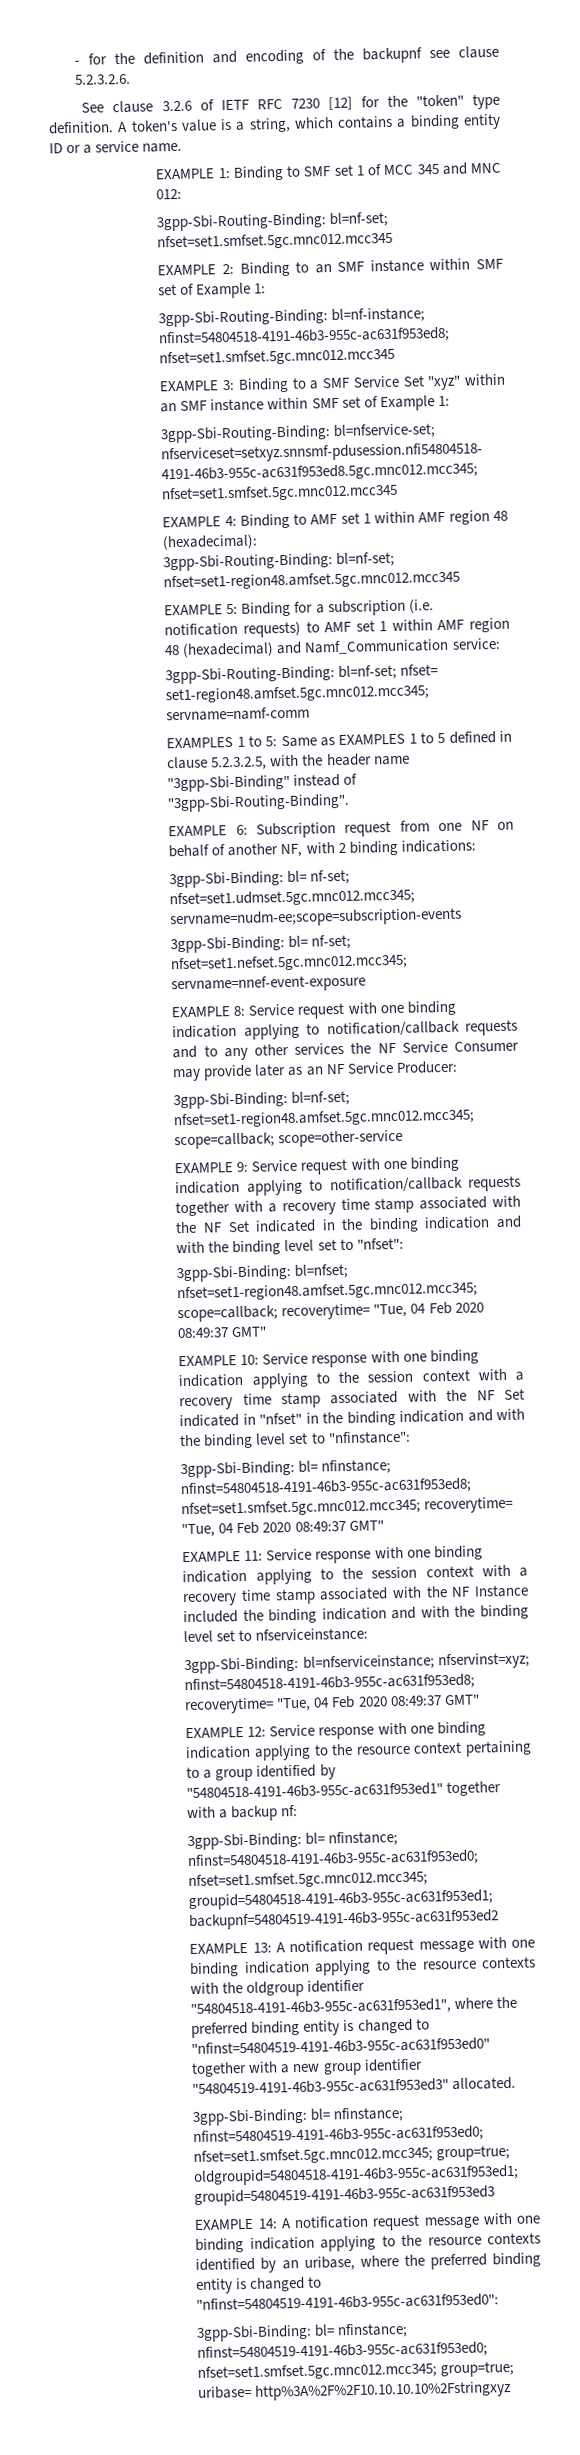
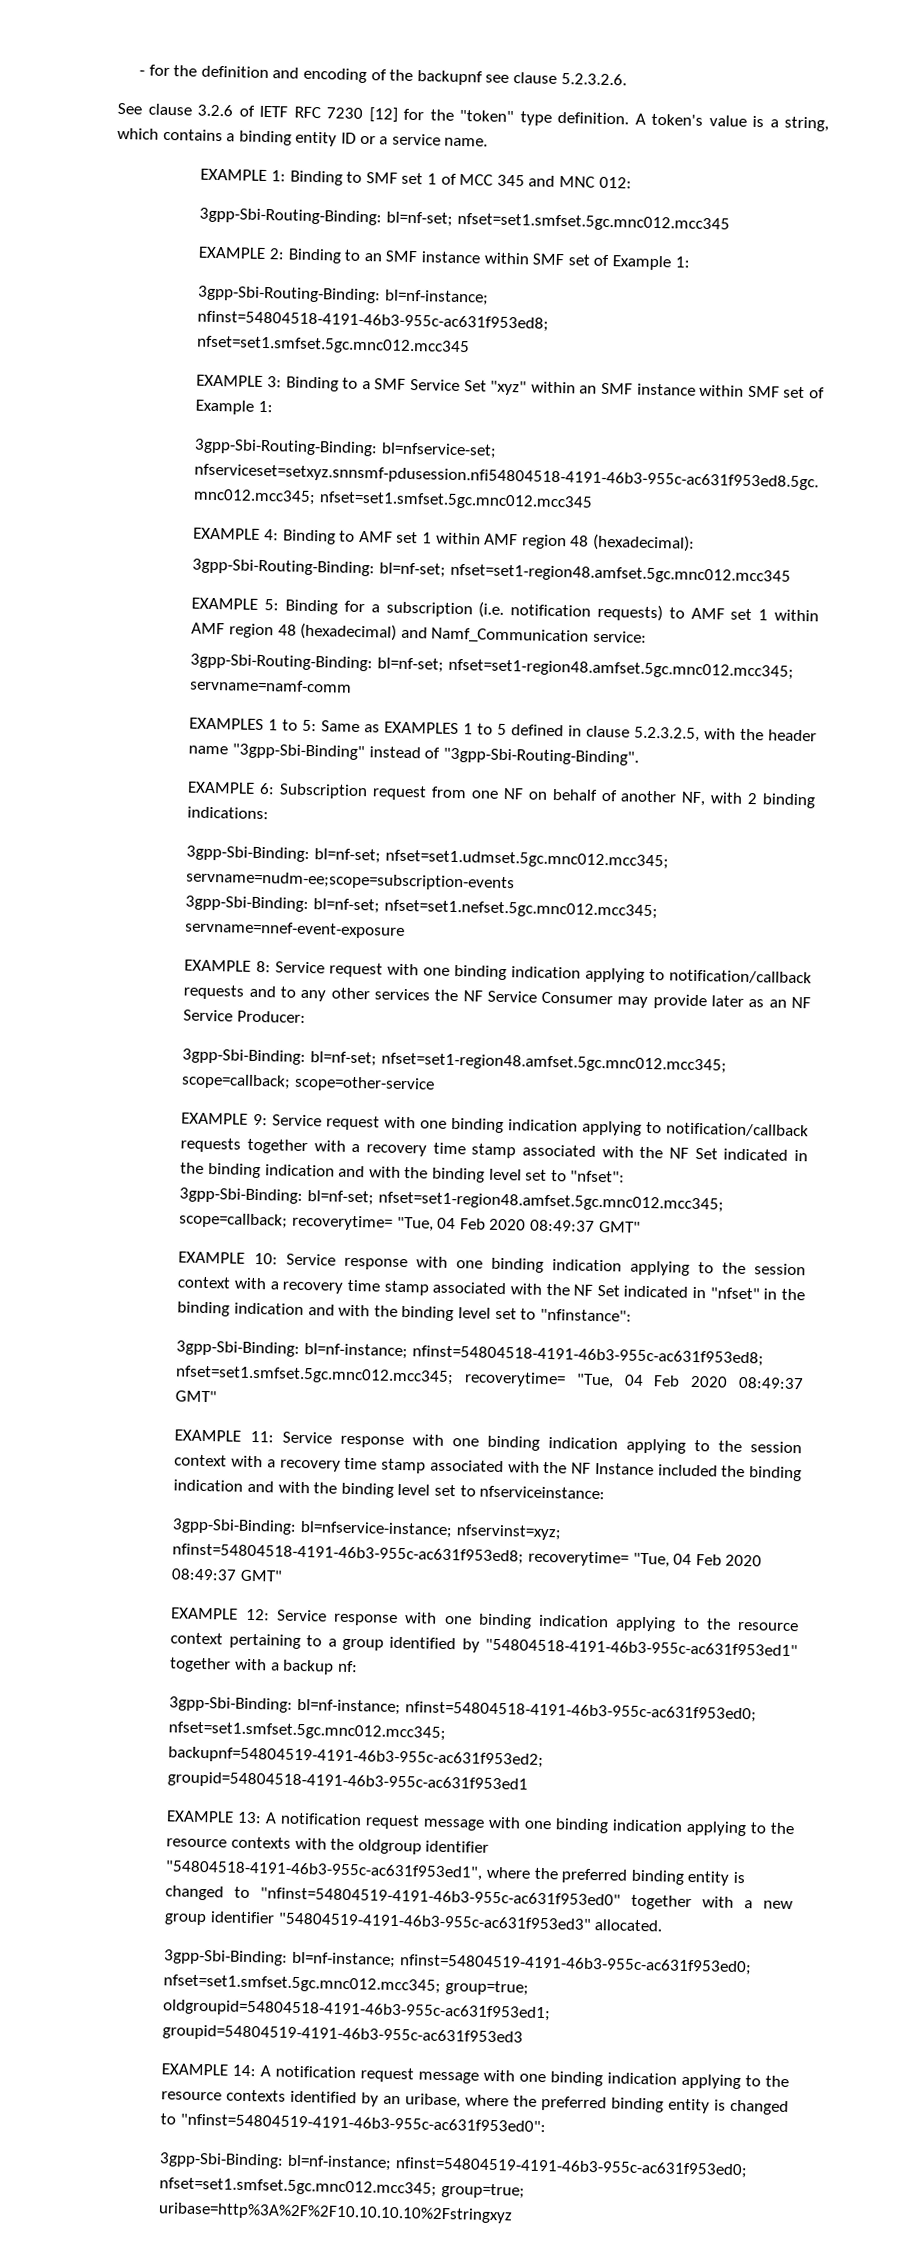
[400,664,439,676] [165,684,430,704] nfset= set1-region48.amfset.5gc.mnc012.mcc345; -> [447,658,794,680] nfset=set1-region48.amfset.5gc.mnc012.mcc345;
[287,869,351,885] bl= nf-set; -> [314,848,382,864] bl=nf-set;
[288,934,352,950] bl= nf-set; -> [313,898,381,914] bl=nf-set;
[294,1263,349,1279] bl=nfset; -> [307,1190,375,1206] bl=nf-set;
[298,1459,392,1475] bl= nfinstance; -> [304,1343,409,1360] bl=nf-instance;
[302,1654,435,1671] bl=nfserviceinstance; -> [300,1520,454,1539] bl=nfservice-instance;
[305,1831,399,1847] [187,1849,480,1870] [188,1870,429,1890] [188,1889,500,1931] bl= nfinstance; nfinst=54804518-4191-46b3-955c-ac631f953ed0; nfset=set1.smfset.5gc.mnc012.mcc345; groupid=54804518-4191-46b3-955c-ac631f953ed1; backupnf=54804519-4191-46b3-955c-ac631f953ed2 -> [297,1698,757,1723] [168,1721,447,1742] [168,1746,545,1769] [167,1771,529,1793] bl=nf-instance; nfinst=54804518-4191-46b3-955c-ac631f953ed0; nfset=set1.smfset.5gc.mnc012.mcc345; backupnf=54804519-4191-46b3-955c-ac631f953ed2; groupid=54804518-4191-46b3-955c-ac631f953ed1
[310,2106,405,2123] bl= nfinstance; -> [291,1951,397,1969] bl=nf-instance;
[314,2322,409,2339] [197,2341,489,2361] [197,2360,515,2381] [198,2381,512,2401] bl= nfinstance; nfinst=54804519-4191-46b3-955c-ac631f953ed0; nfset=set1.smfset.5gc.mnc012.mcc345; group=true; uribase= http%3A%2F%2F10.10.10.10%2Fstringxyz -> [287,2154,748,2179] [159,2177,526,2199] [158,2202,514,2224] bl=nf-instance; nfinst=54804519-4191-46b3-955c-ac631f953ed0; nfset=set1.smfset.5gc.mnc012.mcc345; group=true; uribase=http%3A%2F%2F10.10.10.10%2Fstringxyz

